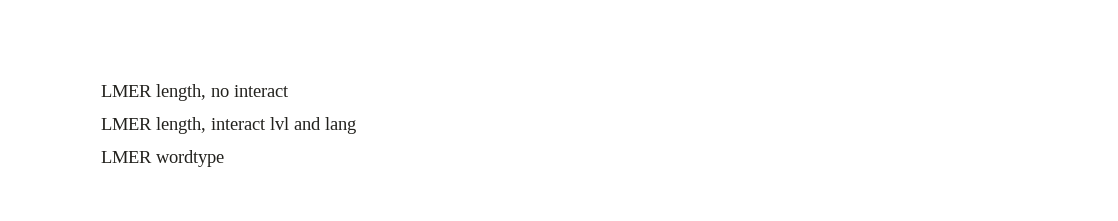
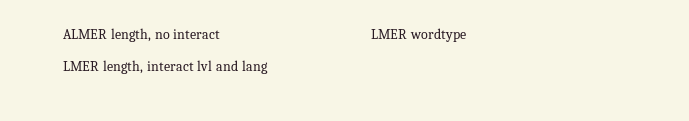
[101,85,152,97] LMER -> [63,29,107,39] ALMER

